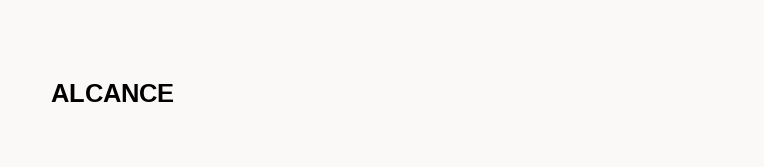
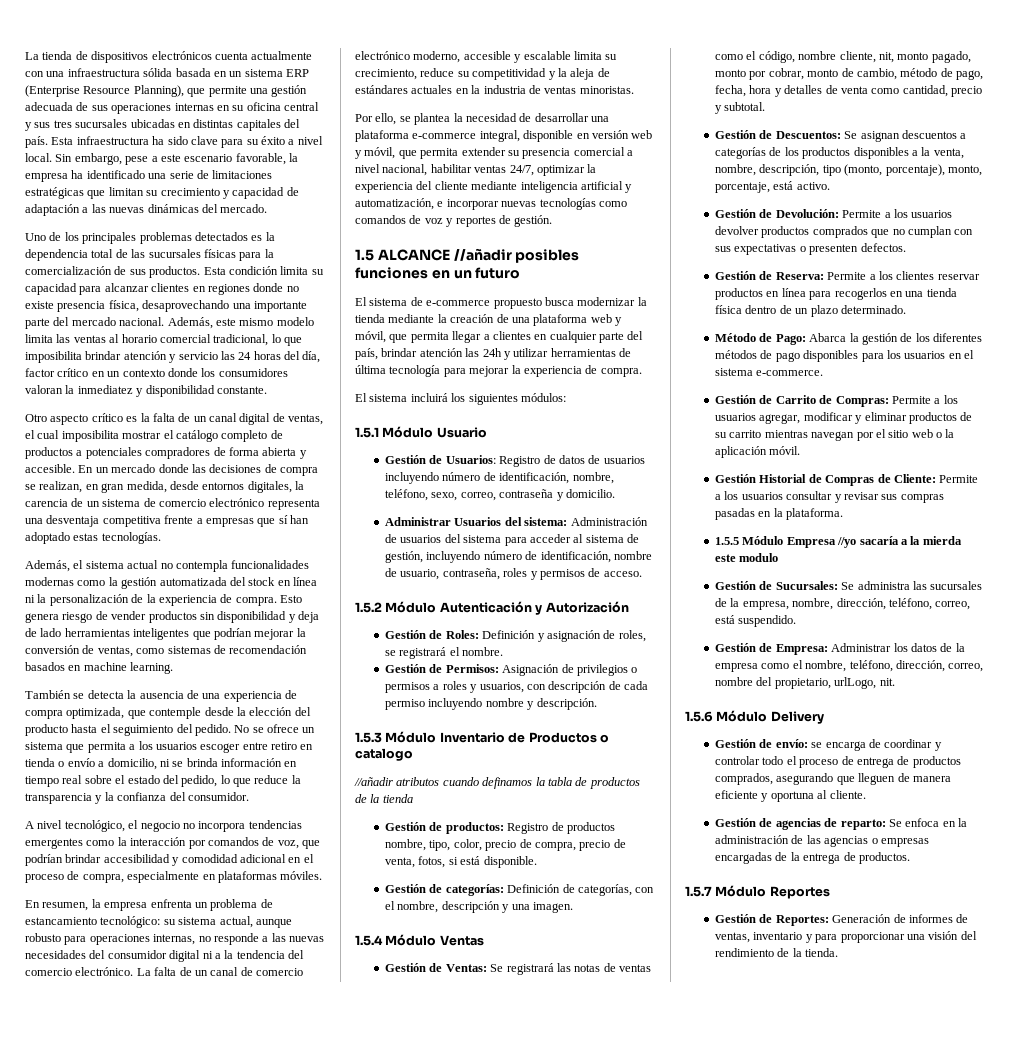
[51,84,174,102] ALCANCE -> [25,51,313,63] [25,68,309,77] [25,85,308,97] [25,102,319,114] [25,119,300,131] [25,136,323,148] [25,153,298,165] [25,170,273,182] [25,187,299,199] [25,204,268,216] [25,232,275,244] [25,249,274,261] [25,266,324,278] [25,283,299,295] [25,300,307,312] [25,317,314,329] [25,334,302,346] [25,351,321,363] [25,368,288,377] [25,385,267,397] [25,413,324,425] [25,430,283,442] [25,447,307,459] [25,464,318,476] [25,481,304,493] [25,498,320,510] [25,515,309,527] [25,532,161,544] [25,560,310,572] [25,577,317,589] [25,594,302,606] [25,611,319,623] [25,628,306,640] [25,645,308,657] [25,662,174,674] [25,690,297,702] [25,707,311,719] [25,724,316,736] [25,741,314,753] [25,758,298,770] [25,775,301,787] [25,792,249,804] [25,820,302,832] [25,837,320,849] [25,854,314,866] [25,871,323,883] [25,899,273,911] [25,916,292,928] [25,933,324,945] [25,950,304,962] [25,967,303,976] [355,51,618,63] [355,68,610,80] [355,85,634,94] [355,113,609,125] [355,130,653,142] [355,147,633,159] [355,164,597,176] [355,181,633,193] [355,198,627,210] [355,215,553,227] [355,248,580,263] [355,267,521,279] [355,297,647,309] [355,314,622,326] [355,331,644,343] [355,348,631,360] [355,365,642,377] [355,393,566,405] [355,426,487,438] [384,455,645,467] [384,472,614,484] [384,489,615,501] [384,517,648,526] [384,534,639,546] [384,551,652,563] [384,568,642,580] [355,601,629,615] [384,630,646,642] [384,647,504,659] [384,664,638,676] [384,681,648,693] [384,698,597,710] [355,731,609,743] [355,748,413,761] [354,777,640,789] [355,794,413,803] [384,822,615,834] [384,839,626,851] [384,856,537,868] [384,884,655,896] [384,901,573,913] [355,934,484,946] [384,963,651,975] [714,51,971,63] [714,68,983,80] [714,85,982,97] [714,102,766,114] [714,130,967,142] [714,147,964,159] [714,164,982,176] [714,181,830,193] [714,209,953,218] [714,226,974,238] [714,243,906,255] [714,271,980,280] [714,288,957,300] [714,305,906,317] [714,333,982,345] [714,350,974,362] [714,368,824,376] [714,395,958,407] [714,412,973,424] [714,429,955,441] [714,446,801,458] [714,474,979,486] [714,491,944,503] [714,508,844,520] [714,536,962,548] [714,553,779,562] [714,581,983,590] [714,598,971,610] [714,615,797,627] [714,643,965,655] [714,660,984,672] [714,677,895,689] [685,710,824,724] [714,739,942,751] [714,756,961,768] [714,773,951,785] [714,790,866,802] [714,818,967,830] [714,835,929,847] [714,852,910,864] [685,885,830,899] [714,914,969,926] [714,931,977,943] [714,948,839,957] La tienda de dispositivos electrónicos cuenta actualmente con una infraestructura sólida basada en un sistema ERP (Enterprise Resource Planning), que permite una gestión adecuada de sus operaciones internas en su oficina central y sus tres sucursales ubicadas en distintas capitales del país. Esta infraestructura ha sido clave para su éxito a nivel local. Sin embargo, pese a este escenario favorable, la empresa ha identificado una serie de limitaciones estratégicas que limitan su crecimiento y capacidad de adaptación a las nuevas dinámicas del mercado. // Uno de los principales problemas detectados es la dependencia total de las sucursales físicas para la comercialización de sus productos. Esta condición limita su capacidad para alcanzar clientes en regiones donde no existe presencia física, desaprovechando una importante parte del mercado nacional. Además, este mismo modelo limita las ventas al horario comercial tradicional, lo que imposibilita brindar atención y servicio las 24 horas del día, factor crítico en un contexto donde los consumidores valoran la inmediatez y disponibilidad constante. // Otro aspecto crítico es la falta de un canal digital de ventas, el cual imposibilita mostrar el catálogo completo de productos a potenciales compradores de forma abierta y accesible. En un mercado donde las decisiones de compra se realizan, en gran medida, desde entornos digitales, la carencia de un sistema de comercio electrónico representa una desventaja competitiva frente a empresas que sí han adoptado estas tecnologías. // Además, el sistema actual no contempla funcionalidades modernas como la gestión automatizada del stock en línea ni la personalización de la experiencia de compra. Esto genera riesgo de vender productos sin disponibilidad y deja de lado herramientas inteligentes que podrían mejorar la conversión de ventas, como sistemas de recomendación basados en machine learning. // También se detecta la ausencia de una experiencia de compra optimizada, que contemple desde la elección del producto hasta el seguimiento del pedido. No se ofrece un sistema que permita a los usuarios escoger entre retiro en tienda o envío a domicilio, ni se brinda información en tiempo real sobre el estado del pedido, lo que reduce la transparencia y la confianza del consumidor. // A nivel tecnológico, el negocio no incorpora tendencias emergentes como la interacción por comandos de voz, que podrían brindar accesibilidad y comodidad adicional en el proceso de compra, especialmente en plataformas móviles. // En resumen, la empresa enfrenta un problema de estancamiento tecnológico: su sistema actual, aunque robusto para operaciones internas, no responde a las nuevas necesidades del consumidor digital ni a la tendencia del comercio electrónico. La falta de un canal de comercio electrónico moderno, accesible y escalable limita su crecimiento, reduce su competitividad y la aleja de estándares actuales en la industria de ventas minoristas. // Por ello, se plantea la necesidad de desarrollar una plataforma e-commerce integral, disponible en versión web y móvil, que permita extender su presencia comercial a nivel nacional, habilitar ventas 24/7, optimizar la experiencia del cliente mediante inteligencia artificial y automatización, e incorporar nuevas tecnologías como comandos de voz y reportes de gestión. // 1.5 ALCANCE //añadir posibles funciones en un futuro // El sistema de e-commerce propuesto busca modernizar la tienda mediante la creación de una plataforma web y móvil, que permita llegar a clientes en cualquier parte del país, brindar atención las 24h y utilizar herramientas de última tecnología para mejorar la experiencia de compra. // El sistema incluirá los siguientes módulos: // 1.5.1 Módulo Usuario // Gestión de Usuarios: Registro de datos de usuarios incluyendo número de identificación, nombre, teléfono, sexo, correo, contraseña y domicilio. // Administrar Usuarios del sistema: Administración de usuarios del sistema para acceder al sistema de gestión, incluyendo número de identificación, nombre de usuario, contraseña, roles y permisos de acceso. // 1.5.2 Módulo Autenticación y Autorización // Gestión de Roles: Definición y asignación de roles, se registrará el nombre. // Gestión de Permisos: Asignación de privilegios o permisos a roles y usuarios, con descripción de cada permiso incluyendo nombre y descripción. // 1.5.3 Módulo Inventario de Productos o catalogo // //añadir atributos cuando definamos la tabla de productos de la tienda // Gestión de productos: Registro de productos nombre, tipo, color, precio de compra, precio de venta, fotos, si está disponible. // Gestión de categorías: Definición de categorías, con el nombre, descripción y una imagen. // 1.5.4 Módulo Ventas // Gestión de Ventas: Se registrará las notas de ventas como el código, nombre cliente, nit, monto pagado, monto por cobrar, monto de cambio, método de pago, fecha, hora y detalles de venta como cantidad, precio y subtotal. // Gestión de Descuentos: Se asignan descuentos a categorías de los productos disponibles a la venta, nombre, descripción, tipo (monto, porcentaje), monto, porcentaje, está activo. // Gestión de Devolución: Permite a los usuarios devolver productos comprados que no cumplan con sus expectativas o presenten defectos. // Gestión de Reserva: Permite a los clientes reservar productos en línea para recogerlos en una tienda física dentro de un plazo determinado. // Método de Pago: Abarca la gestión de los diferentes métodos de pago disponibles para los usuarios en el sistema e-commerce. // Gestión de Carrito de Compras: Permite a los usuarios agregar, modificar y eliminar productos de su carrito mientras navegan por el sitio web o la aplicación móvil. // Gestión Historial de Compras de Cliente: Permite a los usuarios consultar y revisar sus compras pasadas en la plataforma. // 1.5.5 Módulo Empresa //yo sacaría a la mierda este modulo // Gestión de Sucursales: Se administra las sucursales de la empresa, nombre, dirección, teléfono, correo, está suspendido. // Gestión de Empresa: Administrar los datos de la empresa como el nombre, teléfono, dirección, correo, nombre del propietario, urlLogo, nit. // 1.5.6 Módulo Delivery // Gestión de envío: se encarga de coordinar y controlar todo el proceso de entrega de productos comprados, asegurando que lleguen de manera eficiente y oportuna al cliente. // Gestión de agencias de reparto: Se enfoca en la administración de las agencias o empresas encargadas de la entrega de productos. // 1.5.7 Módulo Reportes // Gestión de Reportes: Generación de informes de ventas, inventario y para proporcionar una visión del rendimiento de la tienda.

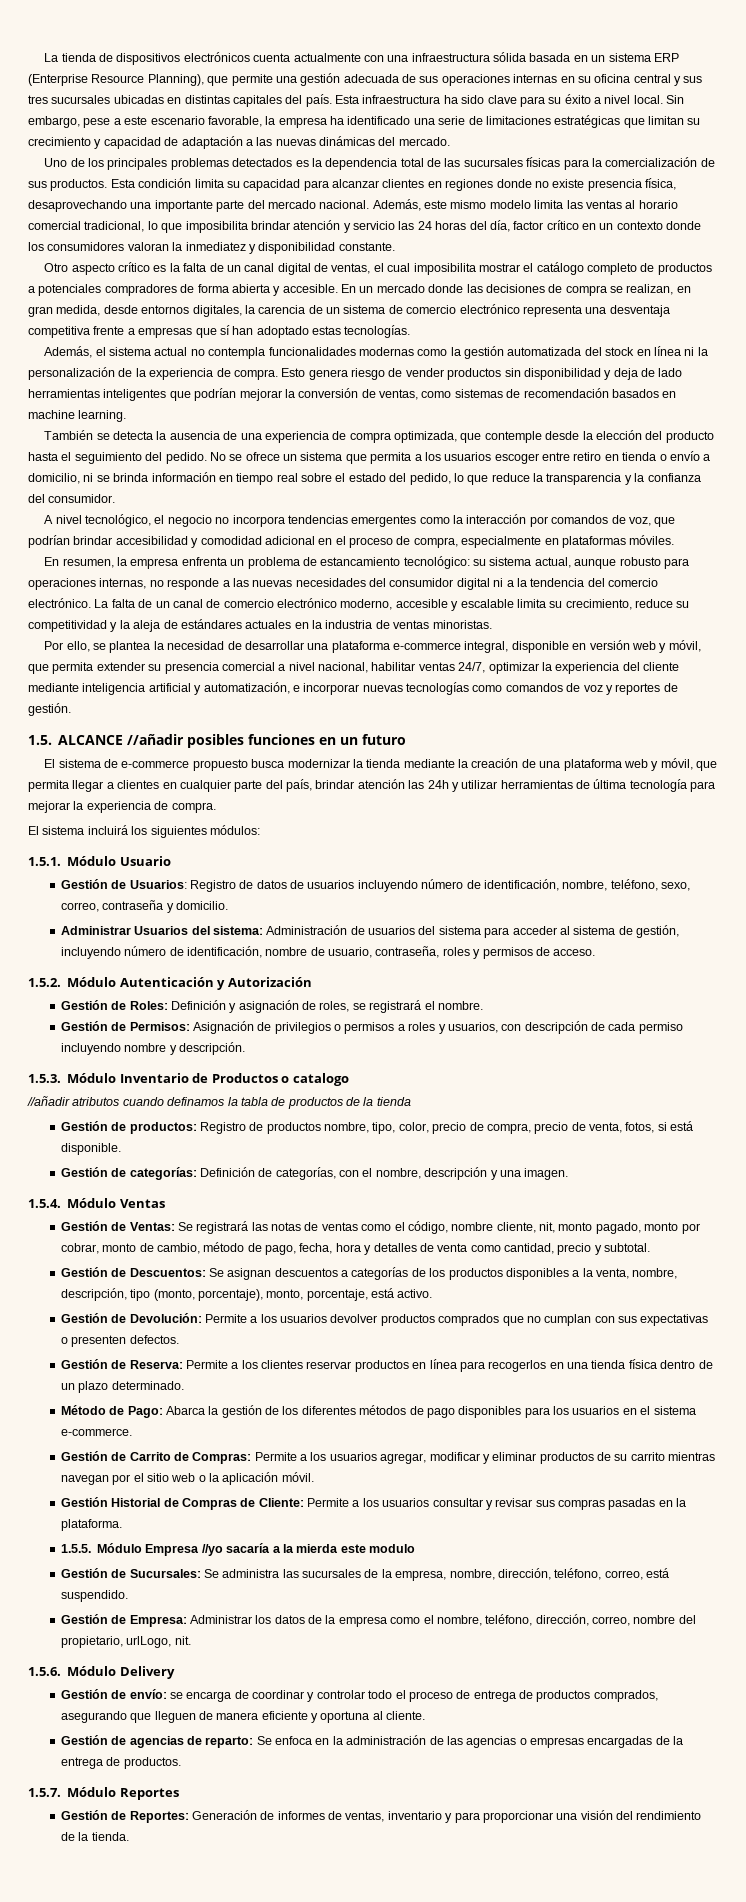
[355,249,374,261] 1.5 -> [28,735,52,745] 1.5.
[355,427,379,438] 1.5.1 -> [28,857,61,866] 1.5.1.
[355,602,382,613] 1.5.2 -> [28,978,61,987] 1.5.2.
[355,732,382,743] 1.5.3 -> [28,1074,61,1083] 1.5.3.
[355,935,383,946] 1.5.4 -> [28,1199,61,1208] 1.5.4.
[714,537,739,545] 1.5.5 -> [60,1544,91,1553] 1.5.5.
[685,711,713,722] 1.5.6 -> [28,1667,61,1676] 1.5.6.
[685,886,712,897] 1.5.7 -> [28,1788,61,1797] 1.5.7.

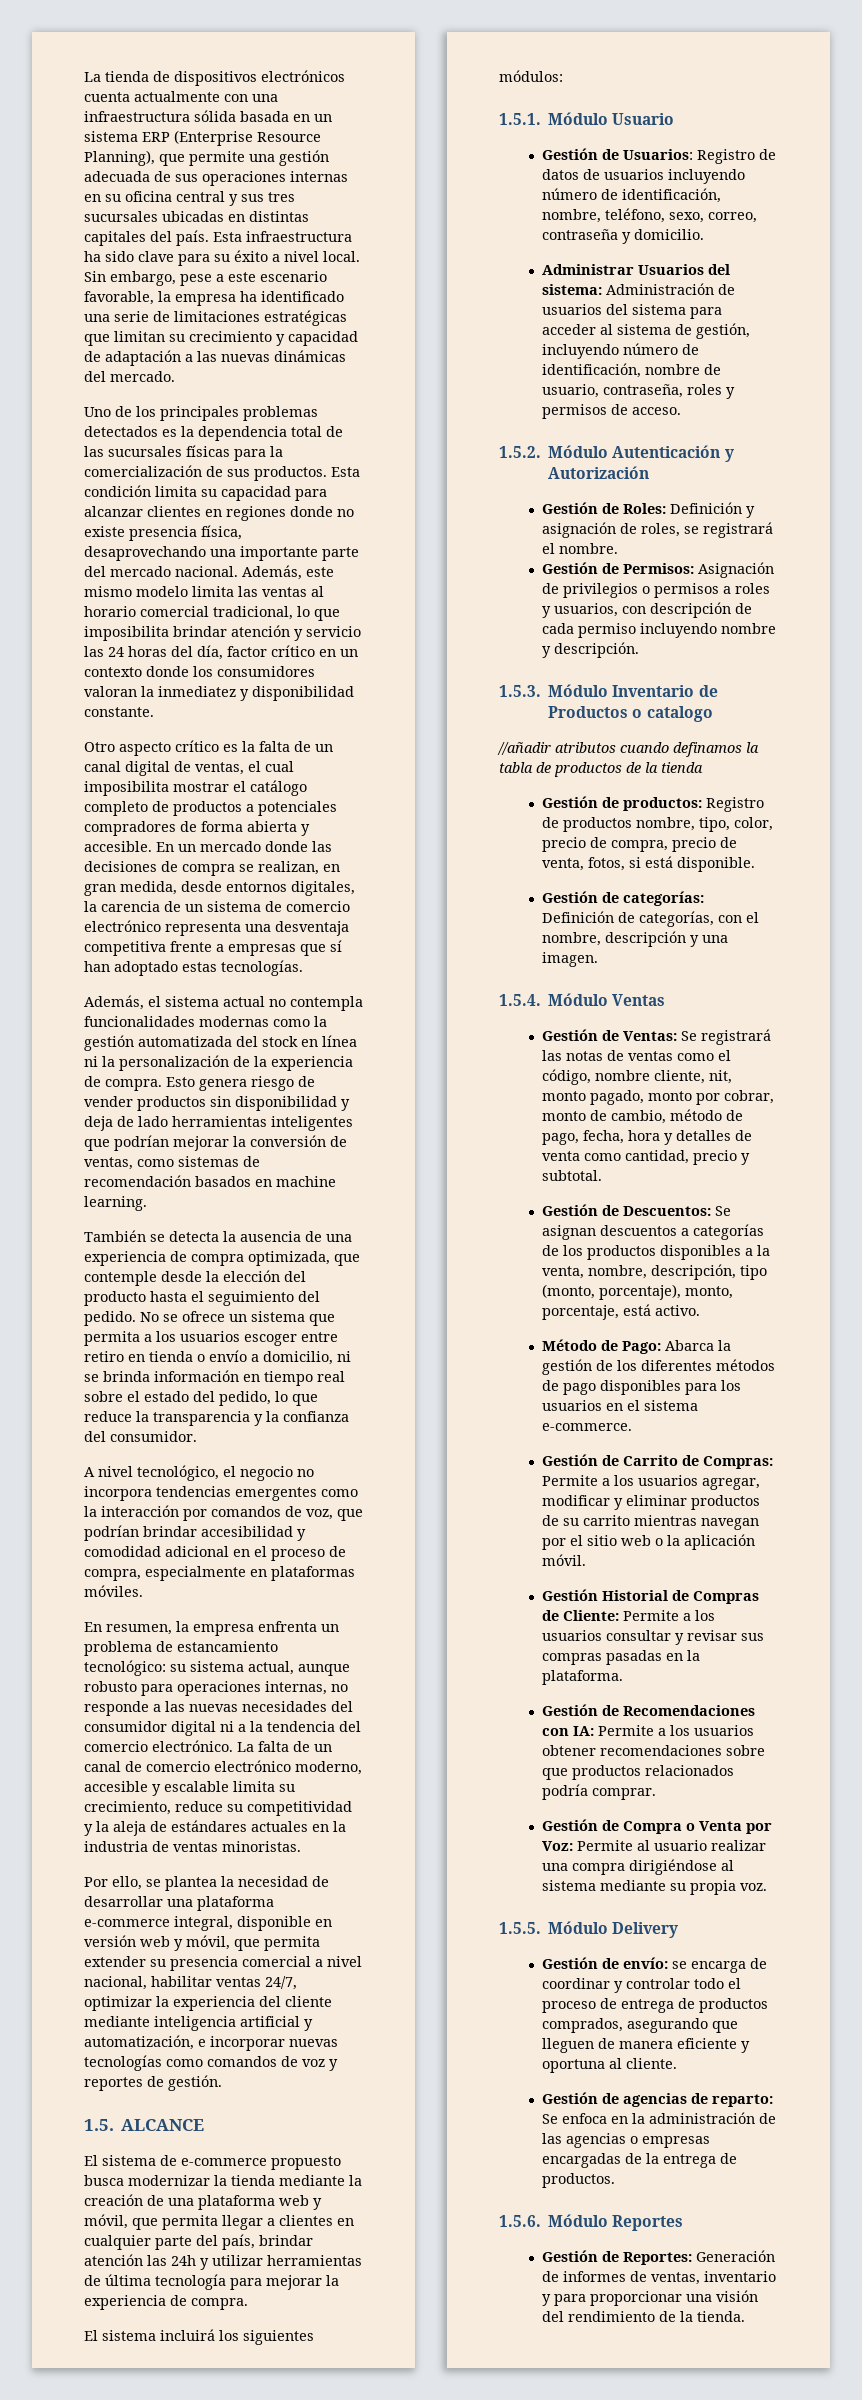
[127,734,407,748] //añadir posibles funciones en un futuro -> (205, 2125) none
[60,1313,709,1326] [60,1335,179,1347] [60,1359,713,1372] [60,1381,184,1393] // Gestión de Devolución: Permite a los usuarios devolver productos comprados que no cumplan con sus expectativas o presenten defectos. // Gestión de Reserva: Permite a los clientes reservar productos en línea para recogerlos en una tienda física dentro de un plazo determinado. -> (701, 1310) none
[60,1543,416,1556] [60,1568,670,1581] [60,1590,128,1602] [60,1614,696,1627] [60,1636,191,1648] [28,1667,61,1676] 1.5.5. Módulo Empresa //yo sacaría a la mierda este modulo // Gestión de Sucursales: Se administra las sucursales de la empresa, nombre, dirección, teléfono, correo, está suspendido. // Gestión de Empresa: Administrar los datos de la empresa como el nombre, teléfono, dirección, correo, nombre del propietario, urlLogo, nit. // 1.5.6. -> [542,1704,756,1716] [542,1725,755,1736] [542,1745,766,1756] [542,1765,735,1780] [542,1784,657,1800] [542,1819,773,1834] [542,1840,767,1851] [542,1859,735,1875] [542,1880,768,1895] [499,1922,541,1934] Gestión de Recomendaciones con IA: Permite a los usuarios obtener recomendaciones sobre que productos relacionados podría comprar. // Gestión de Compra o Venta por Voz: Permite al usuario realizar una compra dirigiéndose al sistema mediante su propia voz. // 1.5.5.
[28,1788,61,1797] 1.5.7. -> [499,2215,541,2227] 1.5.6.

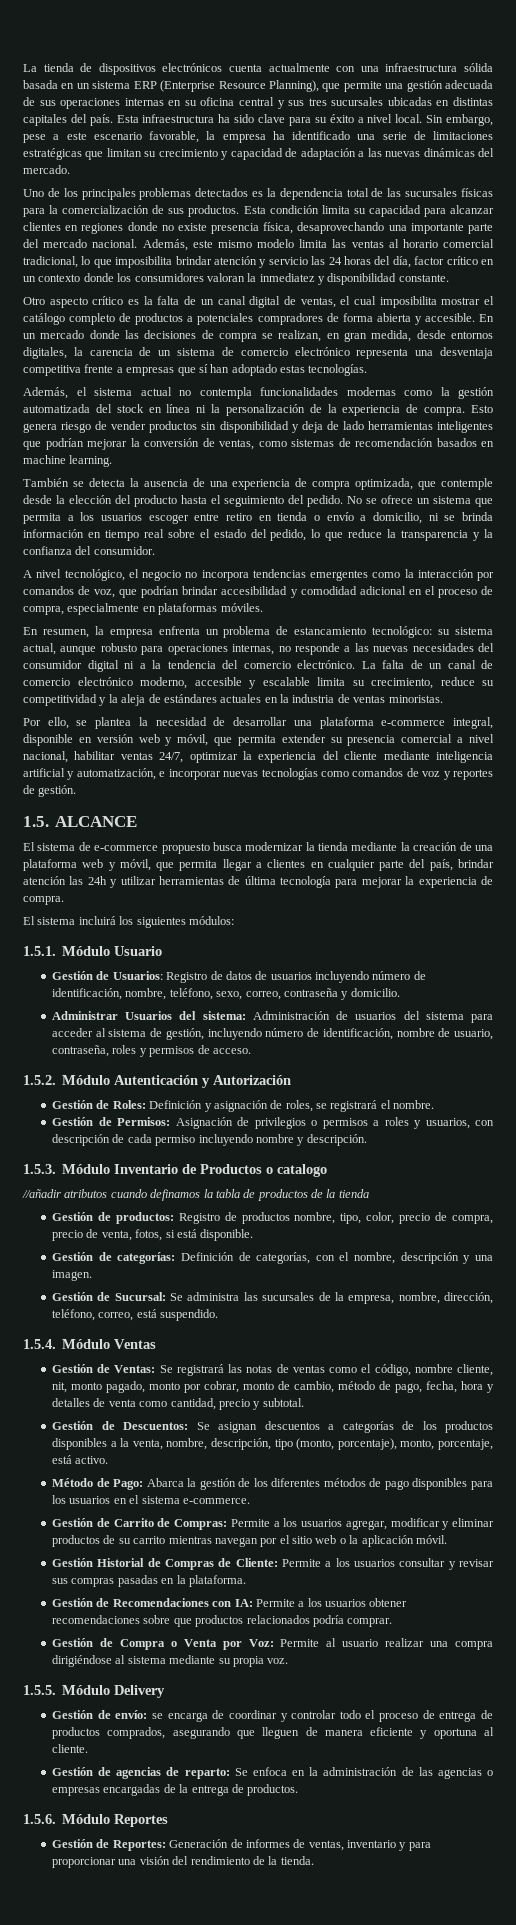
(599, 959) none -> [52,1292,494,1304] [52,1309,219,1321] // Gestión de Sucursal: Se administra las sucursales de la empresa, nombre, dirección, teléfono, correo, está suspendido.

